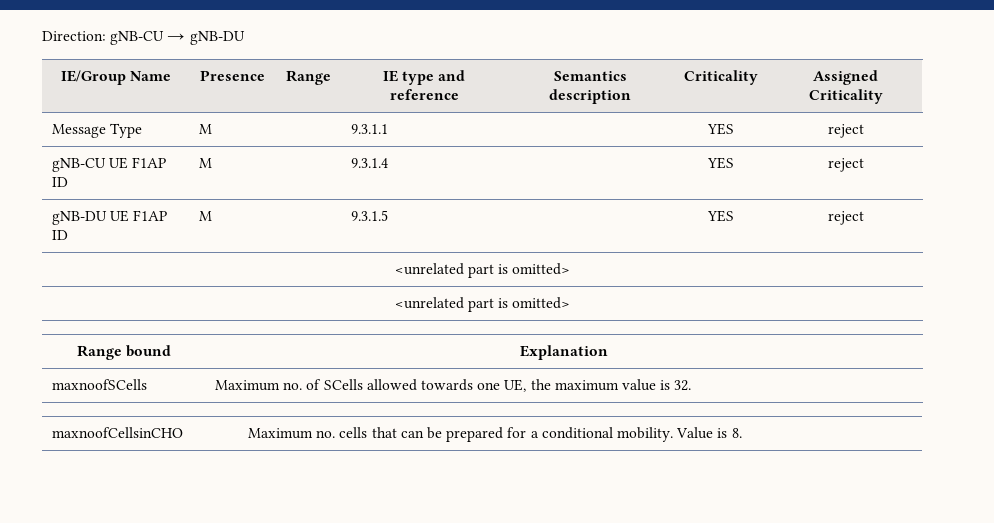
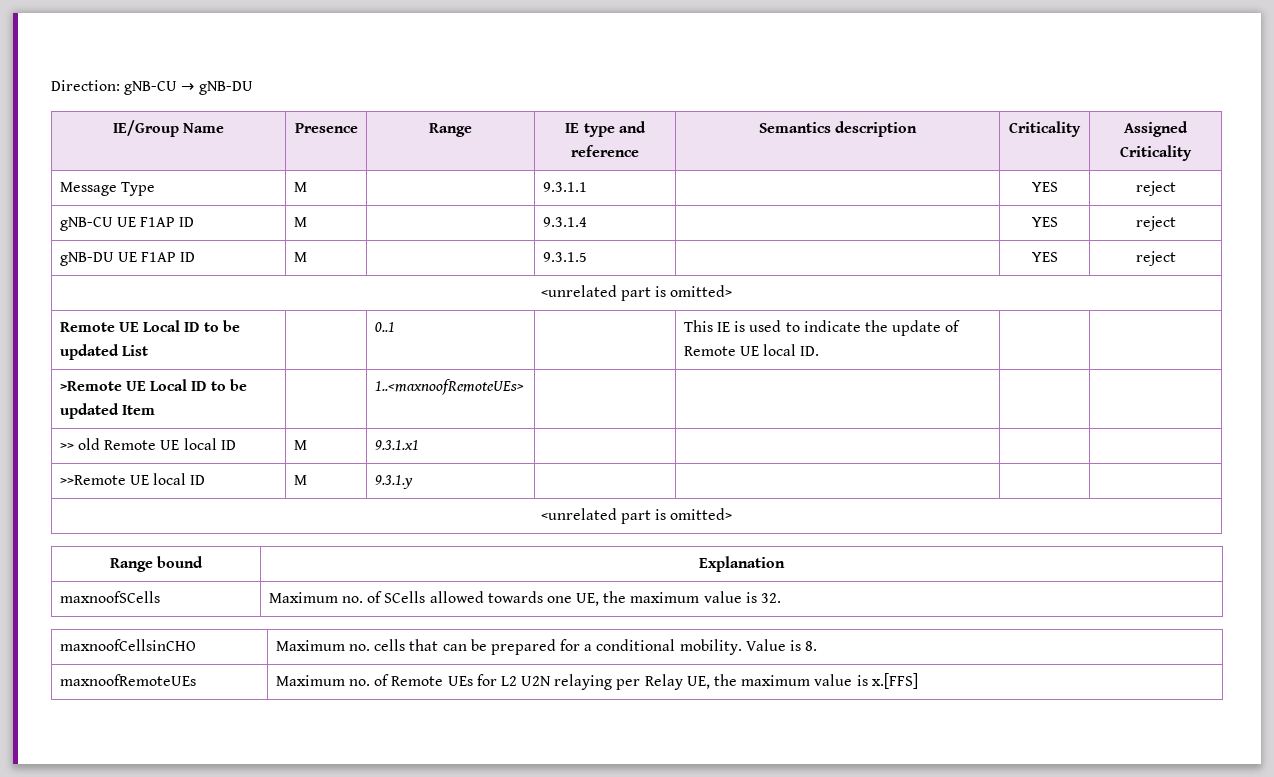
(571, 269) none -> [59,320,240,332] [59,344,149,360] [374,322,395,332] [683,320,961,336] [683,344,820,356] [59,379,247,391] [59,403,156,419] [374,379,524,395] [59,438,236,450] [293,440,307,450] [374,440,419,450] [59,473,206,485] [293,475,307,485] [374,475,413,489] // Remote UE Local ID to be updated List | | 0..1 | | This IE is used to indicate the update of Remote UE local ID. | | // >Remote UE Local ID to be updated Item | | 1..<maxnoofRemoteUEs> | | | | // >> old Remote UE local ID | M | 9.3.1.x1 | | | | // >>Remote UE local ID | M | 9.3.1.y | | | |
(742, 433) none -> [59,674,196,686] [275,673,918,690] // maxnoofRemoteUEs | Maximum no. of Remote UEs for L2 U2N relaying per Relay UE, the maximum value is x.[FFS]

